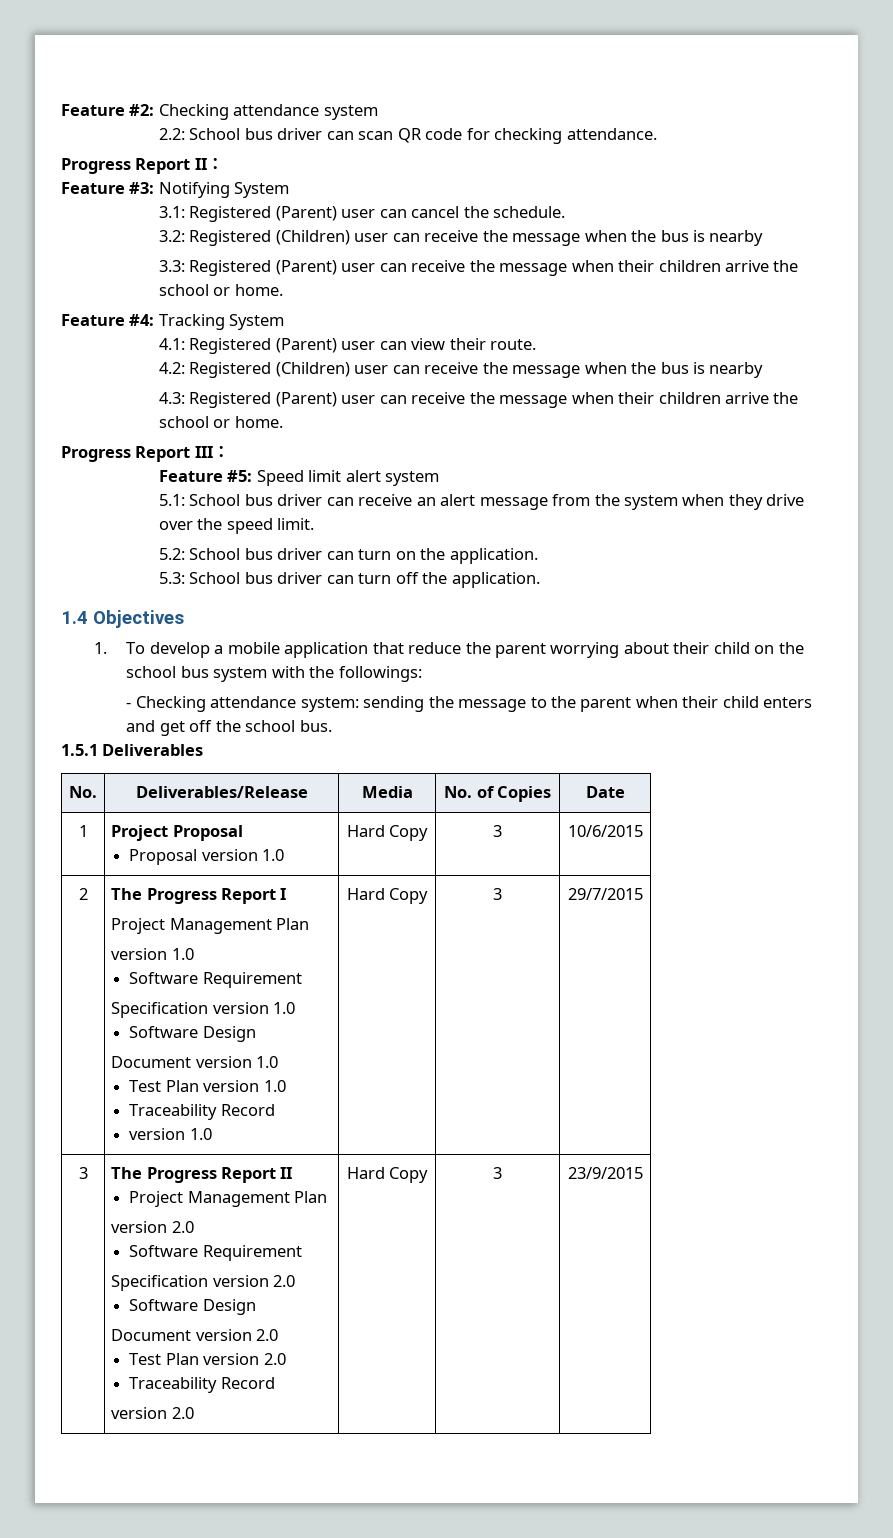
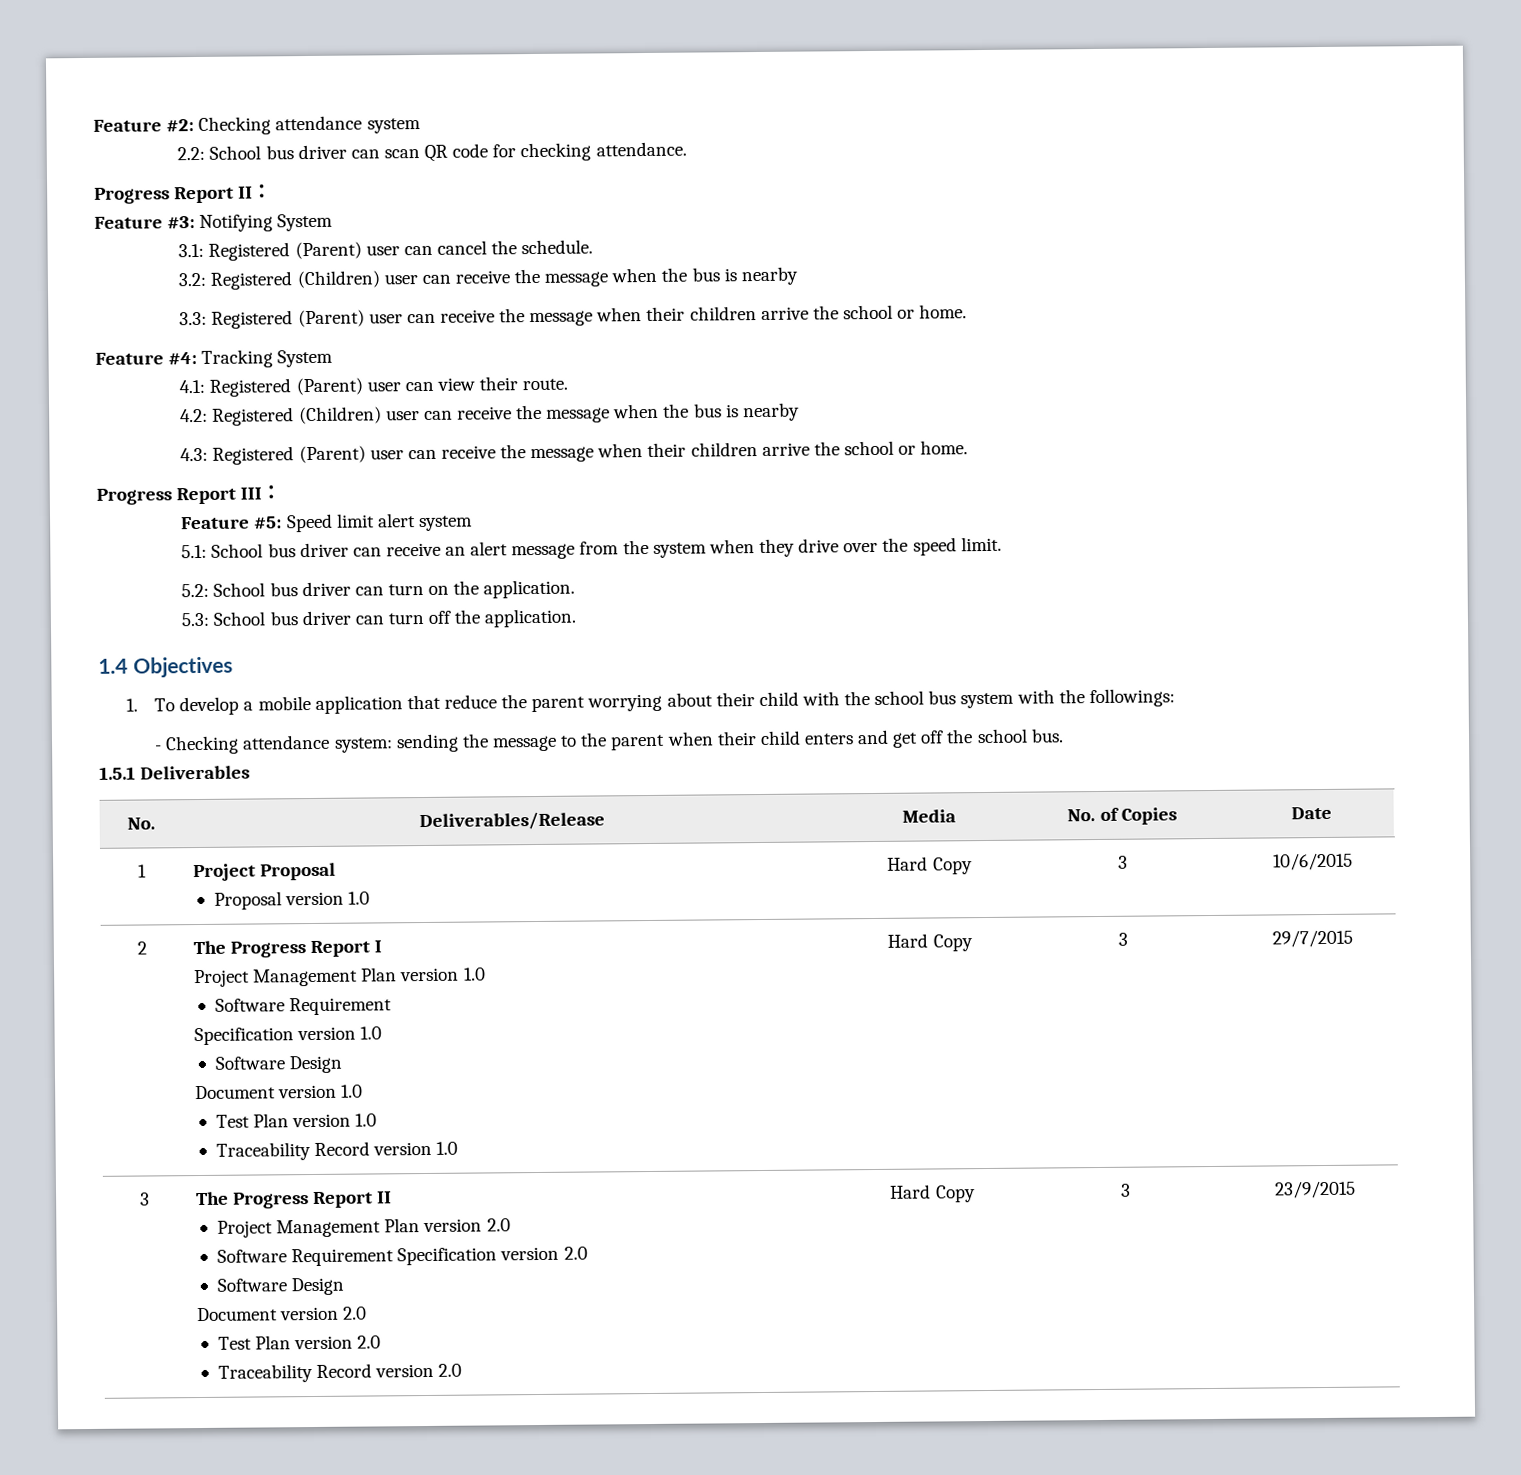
[754,645,775,654] on -> [801,691,840,706] with
(310, 924) // -> (398, 974) none
(275, 1110) // -> (371, 1148) none
(328, 1197) // -> (421, 1225) none
(302, 1253) // -> (395, 1257) none
(275, 1383) // -> (373, 1370) none

